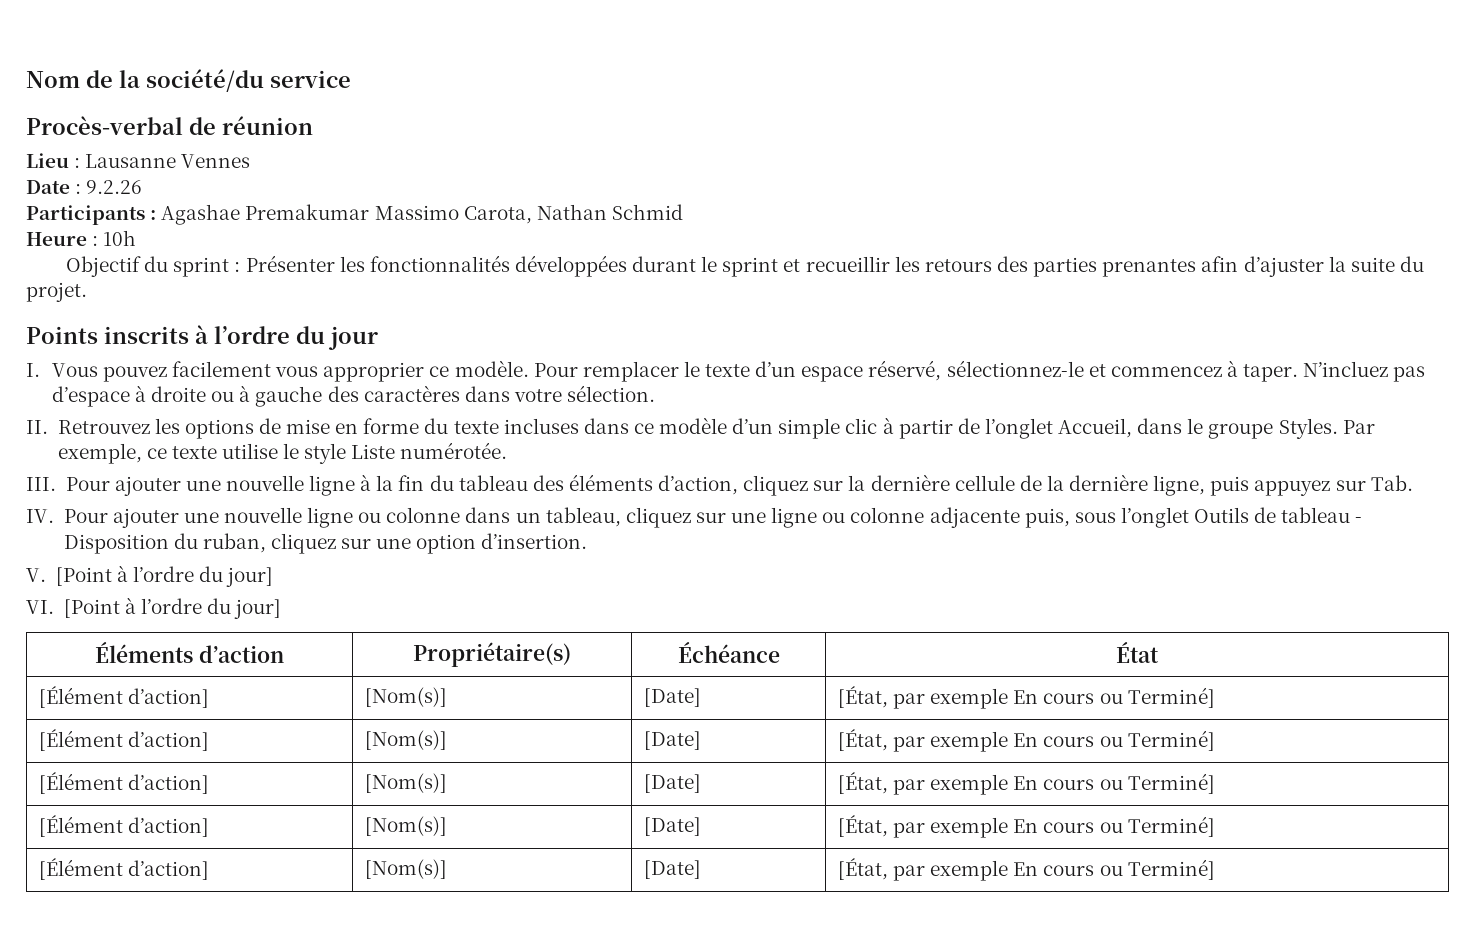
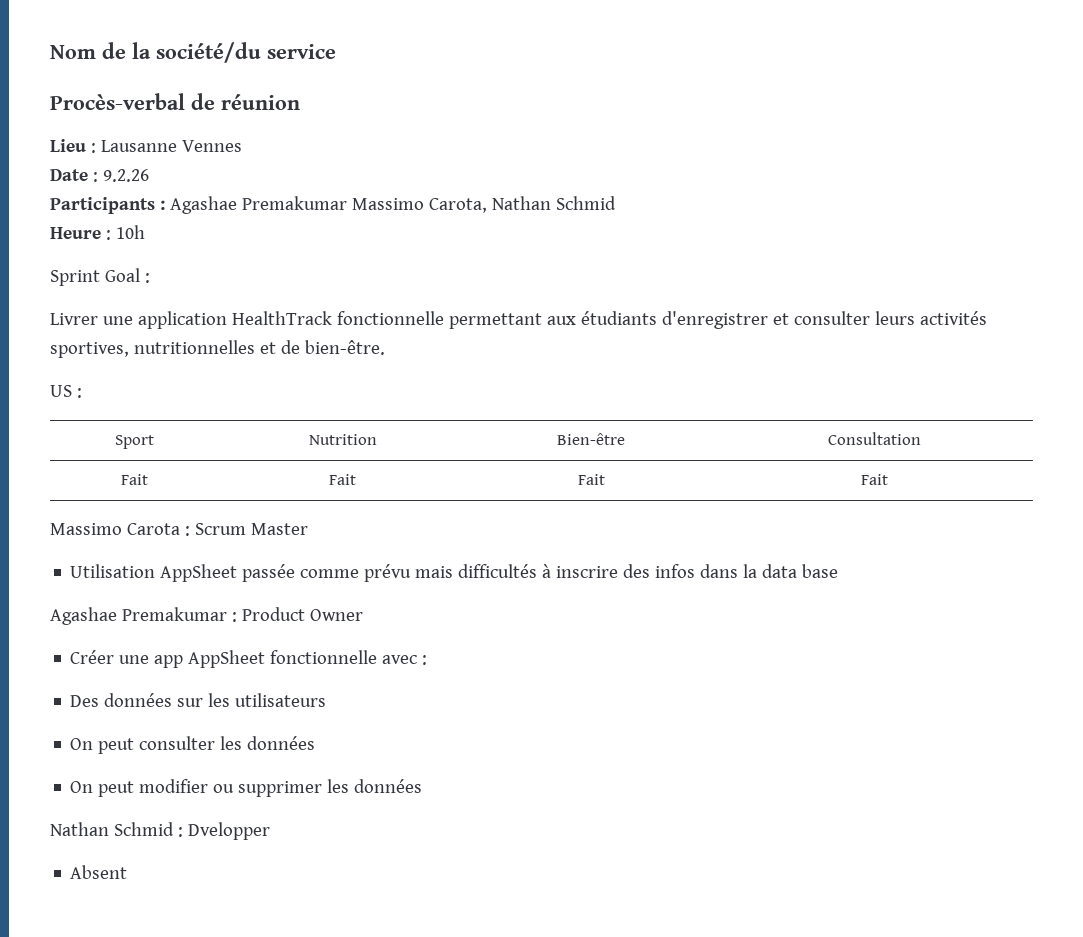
[66,255,1424,277] [26,282,87,302] [26,325,378,350] [26,360,1426,382] [51,385,656,407] [26,417,1375,439] [57,442,508,464] [26,474,1413,496] [26,507,1363,528] [63,533,588,554] [26,565,274,587] [26,597,282,619] [95,642,284,663] [413,642,571,667] [677,642,780,663] [1116,642,1159,663] [38,686,210,708] [364,687,447,707] [643,688,701,707] [837,686,1215,709] [38,729,210,751] [364,730,447,750] [643,731,701,750] [837,729,1215,752] [38,772,210,794] [364,773,447,793] [643,774,701,793] [837,772,1215,795] [38,815,210,837] [364,816,447,836] [643,817,701,836] [837,815,1215,838] [38,858,210,880] [364,859,447,879] [643,860,701,879] [837,858,1215,881] Objectif du sprint : Présenter les fonctionnalités développées durant le sprint et recueillir les retours des parties prenantes afin d’ajuster la suite du projet. // Points inscrits à l’ordre du jour // I. Vous pouvez facilement vous approprier ce modèle. Pour remplacer le texte d’un espace réservé, sélectionnez-le et commencez à taper. N’incluez pas d’espace à droite ou à gauche des caractères dans votre sélection. // II. Retrouvez les options de mise en forme du texte incluses dans ce modèle d’un simple clic à partir de l’onglet Accueil, dans le groupe Styles. Par exemple, ce texte utilise le style Liste numérotée. // III. Pour ajouter une nouvelle ligne à la fin du tableau des éléments d’action, cliquez sur la dernière cellule de la dernière ligne, puis appuyez sur Tab. // IV. Pour ajouter une nouvelle ligne ou colonne dans un tableau, cliquez sur une ligne ou colonne adjacente puis, sous l’onglet Outils de tableau - Disposition du ruban, cliquez sur une option d’insertion. // V. [Point à l’ordre du jour] // VI. [Point à l’ordre du jour] // Éléments d’action | Propriétaire(s) | Échéance | État // [Élément d’action] | [Nom(s)] | [Date] | [État, par exemple En cours ou Terminé] // [Élément d’action] | [Nom(s)] | [Date] | [État, par exemple En cours ou Terminé] // [Élément d’action] | [Nom(s)] | [Date] | [État, par exemple En cours ou Terminé] // [Élément d’action] | [Nom(s)] | [Date] | [État, par exemple En cours ou Terminé] // [Élément d’action] | [Nom(s)] | [Date] | [État, par exemple En cours ou Terminé] -> [50,268,150,286] [50,311,987,329] [50,340,385,358] [50,385,82,398] [115,435,154,449] [308,434,377,445] [557,433,625,445] [827,432,921,445] [121,474,148,485] [329,474,356,485] [577,474,605,485] [860,474,888,485] [50,523,308,536] [70,564,839,582] [50,607,363,625] [70,650,428,668] [70,693,327,707] [70,736,316,754] [70,779,423,797] [50,822,270,840] [70,865,128,879] Sprint Goal : // Livrer une application HealthTrack fonctionnelle permettant aux étudiants d'enregistrer et consulter leurs activités sportives, nutritionnelles et de bien-être. // US : // Sport | Nutrition | Bien-être | Consultation // Fait | Fait | Fait | Fait // Massimo Carota : Scrum Master // Utilisation AppSheet passée comme prévu mais difficultés à inscrire des infos dans la data base // Agashae Premakumar : Product Owner // Créer une app AppSheet fonctionnelle avec : // Des données sur les utilisateurs // On peut consulter les données // On peut modifier ou supprimer les données // Nathan Schmid : Dvelopper // Absent

